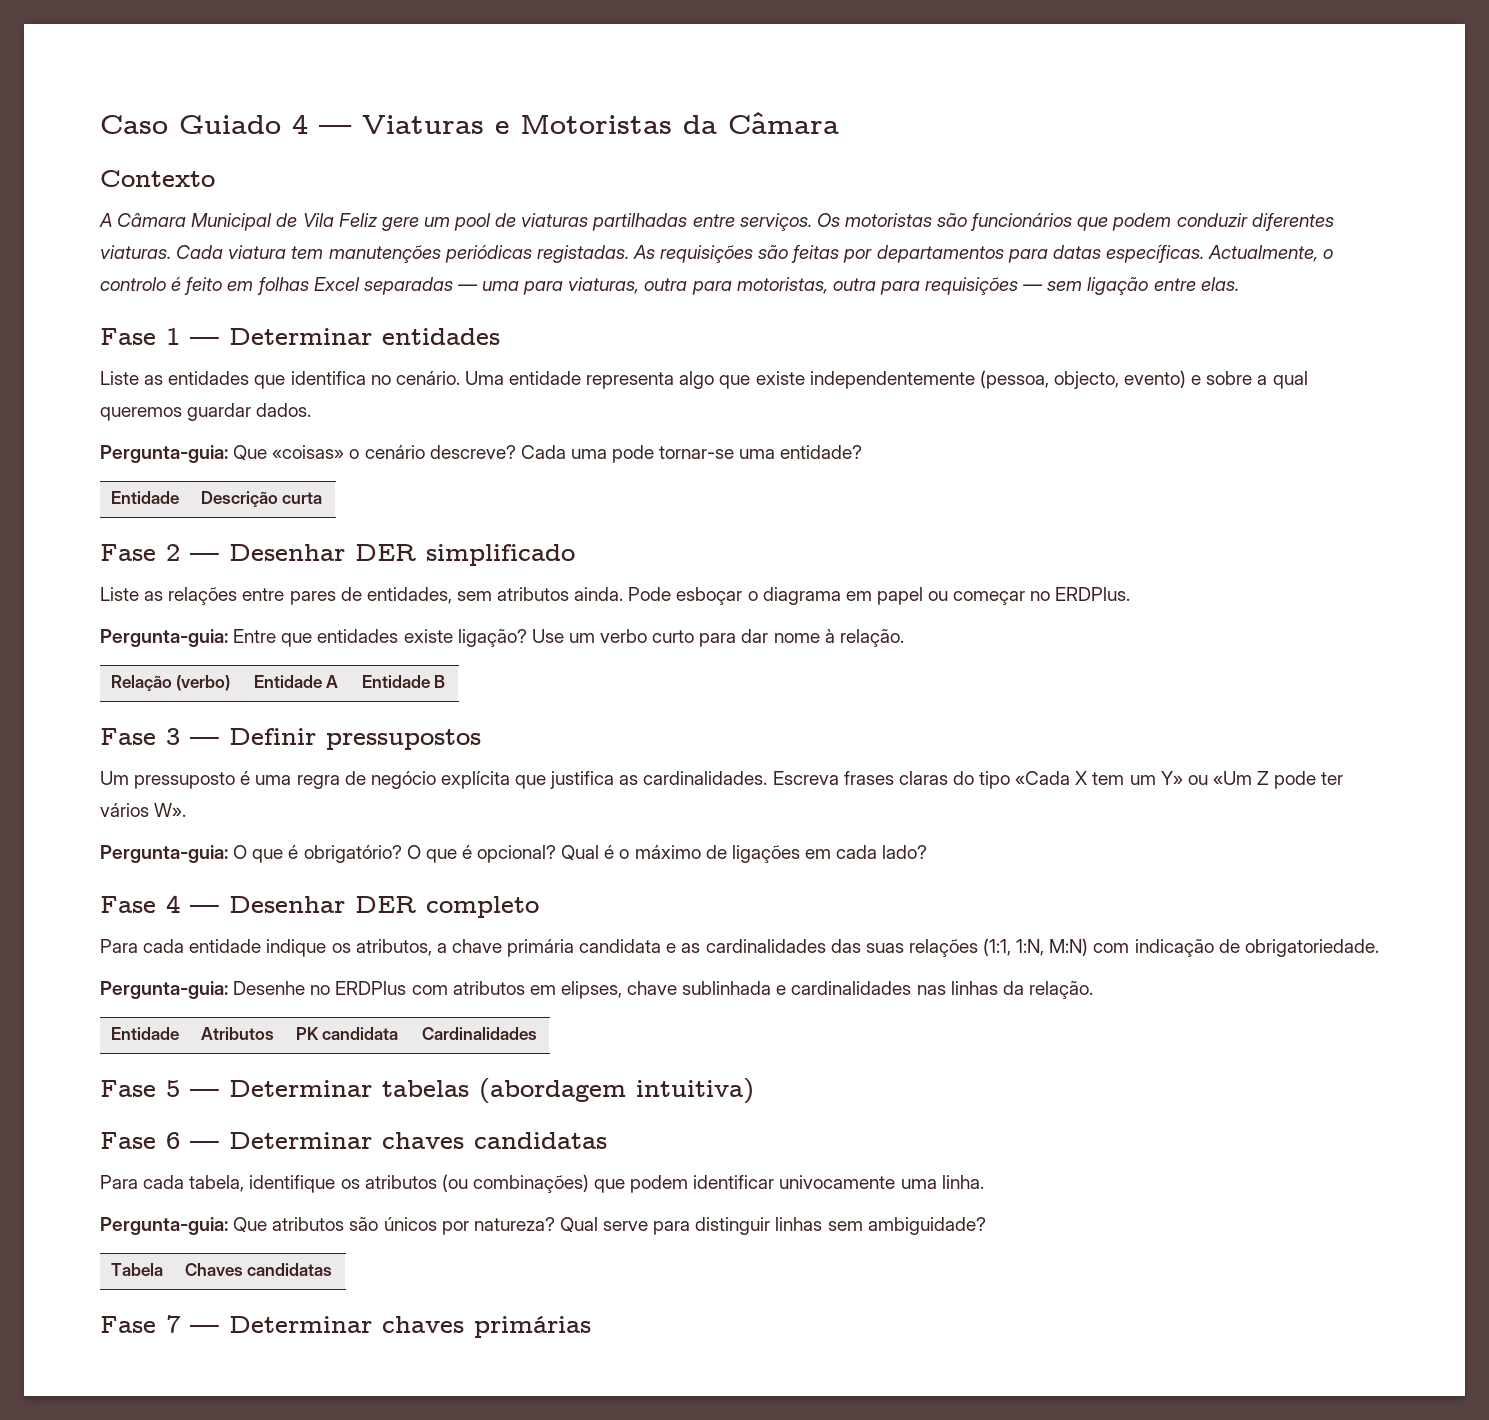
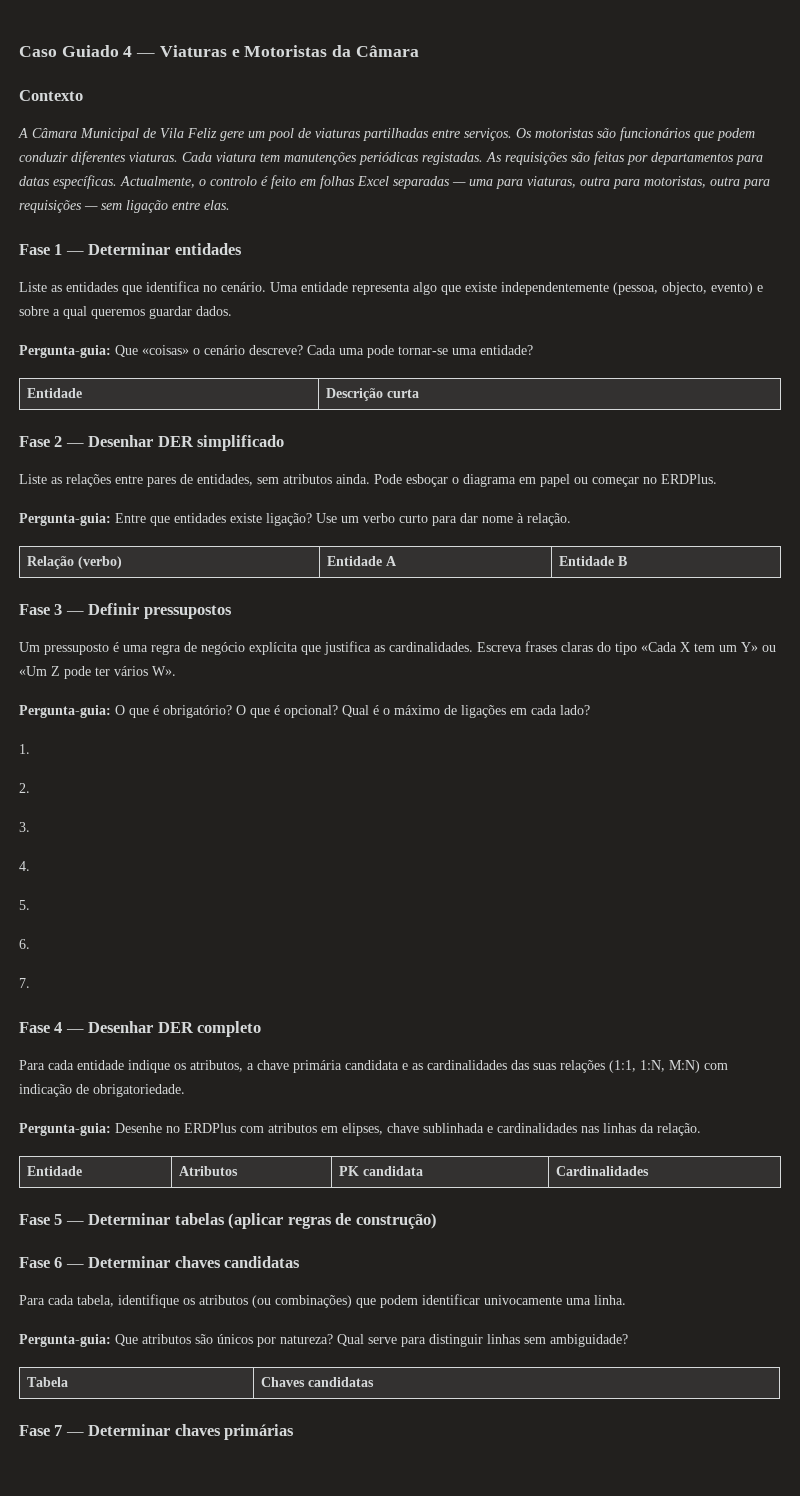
(928, 852) none -> [19,744,30,754] [19,783,30,793] [19,822,30,832] [19,861,30,871] [19,900,30,910] [19,939,30,949] [19,978,30,988] // 1. // 2. // 3. // 4. // 5. // 6. // 7.
[479,1078,754,1104] (abordagem intuitiva) -> [228,1213,437,1229] (aplicar regras de construção)

